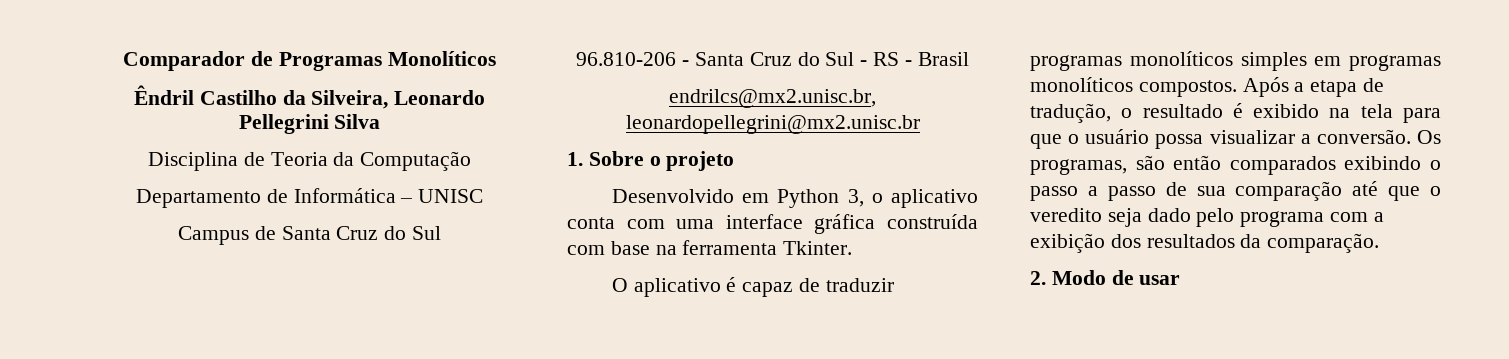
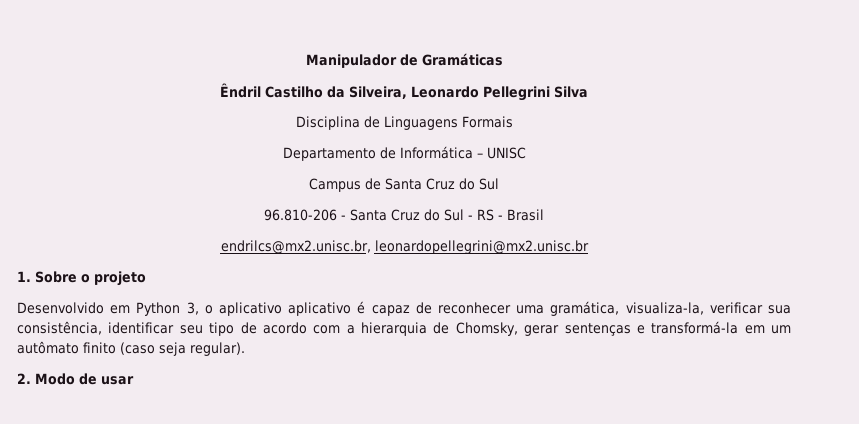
[123,51,496,71] Comparador de Programas Monolíticos -> [305,53,503,68] Manipulador de Gramáticas
[270,151,472,171] Teoria da Computação -> [383,116,513,130] Linguagens Formais
[567,214,978,234] [567,240,853,255] [611,277,894,297] [1030,51,1441,71] [1030,77,1385,97] [1030,103,1441,123] [1030,129,1441,149] [1030,155,1441,175] [1030,181,1441,201] [1030,208,1384,227] [1030,233,1380,253] conta com uma interface gráfica construída com base na ferramenta Tkinter. // O aplicativo é capaz de traduzir programas monolíticos simples em programas monolíticos compostos. Após a etapa de tradução, o resultado é exibido na tela para que o usuário possa visualizar a conversão. Os programas, são então comparados exibindo o passo a passo de sua comparação até que o veredito seja dado pelo programa com a exibição dos resultados da comparação. -> [288,301,792,316] [17,321,791,336] [17,341,245,356] aplicativo é capaz de reconhecer uma gramática, visualiza-la, verificar sua consistência, identificar seu tipo de acordo com a hierarquia de Chomsky, gerar sentenças e transformá-la em um autômato finito (caso seja regular).

